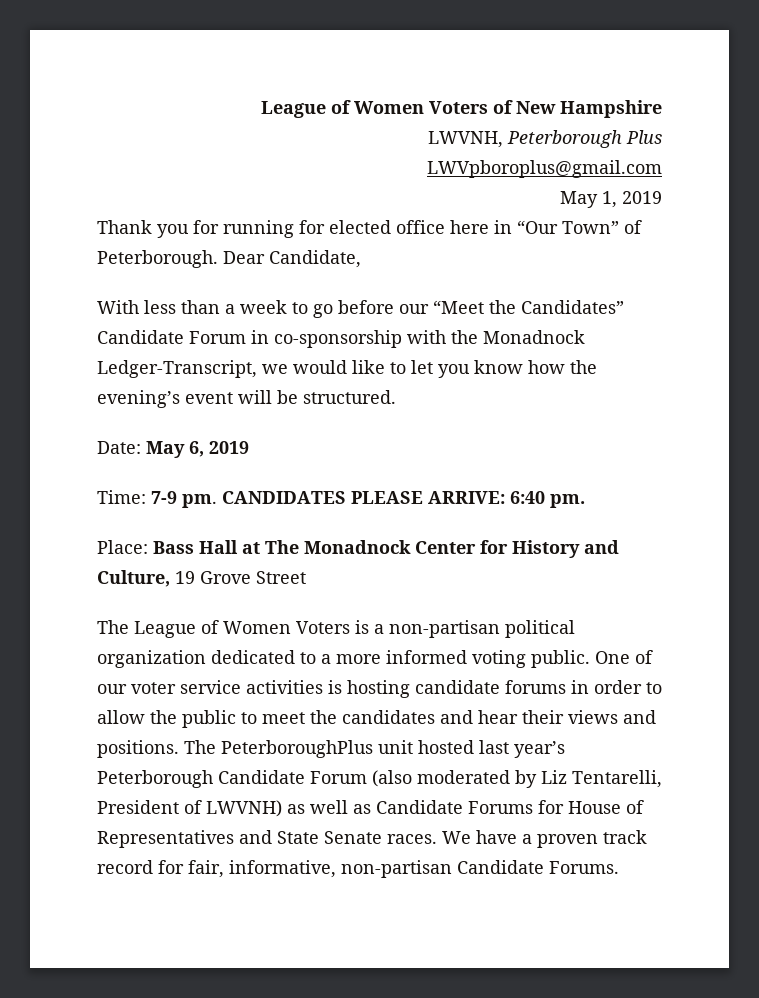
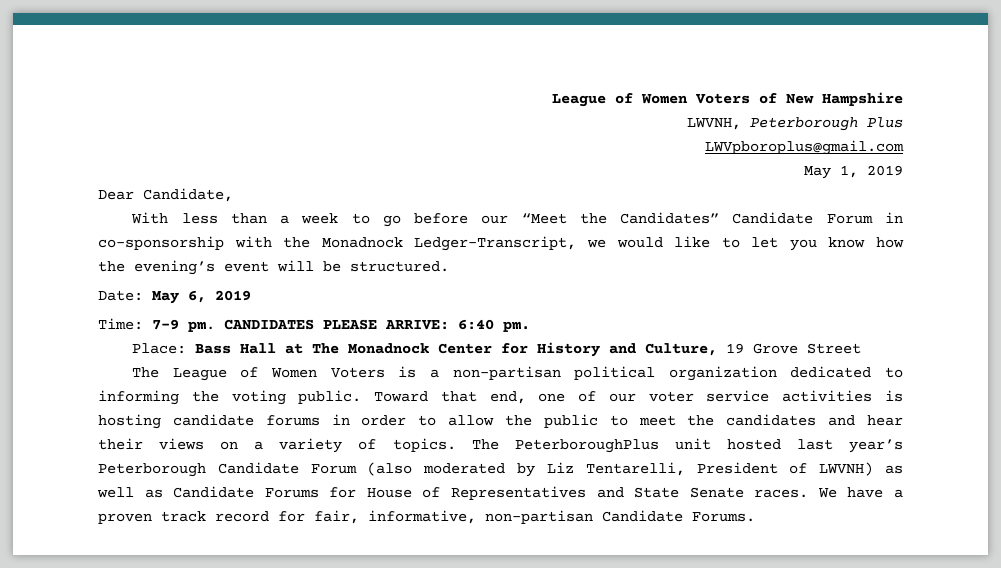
[97,220,642,238] [97,250,218,268] Thank you for running for elected office here in “Our Town” of Peterborough. -> (903, 170) none
[321,650,630,668] a more informed voting public. One -> [98,390,566,405] informing the voting public. Toward that end, one
[623,710,656,724] [97,740,179,758] and positions. -> [220,438,456,453] on a variety of topics.

